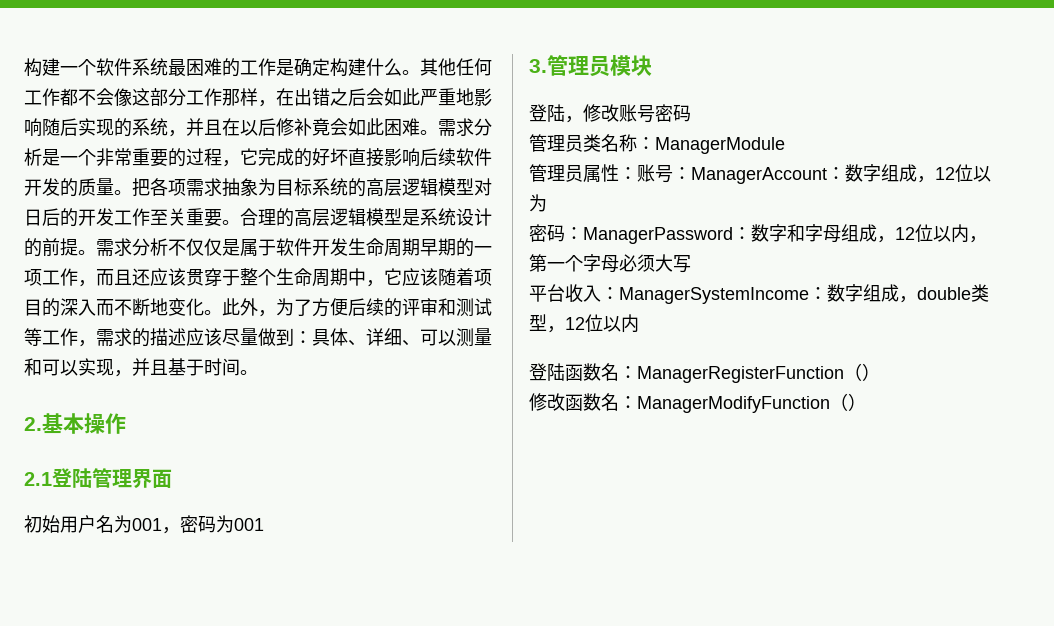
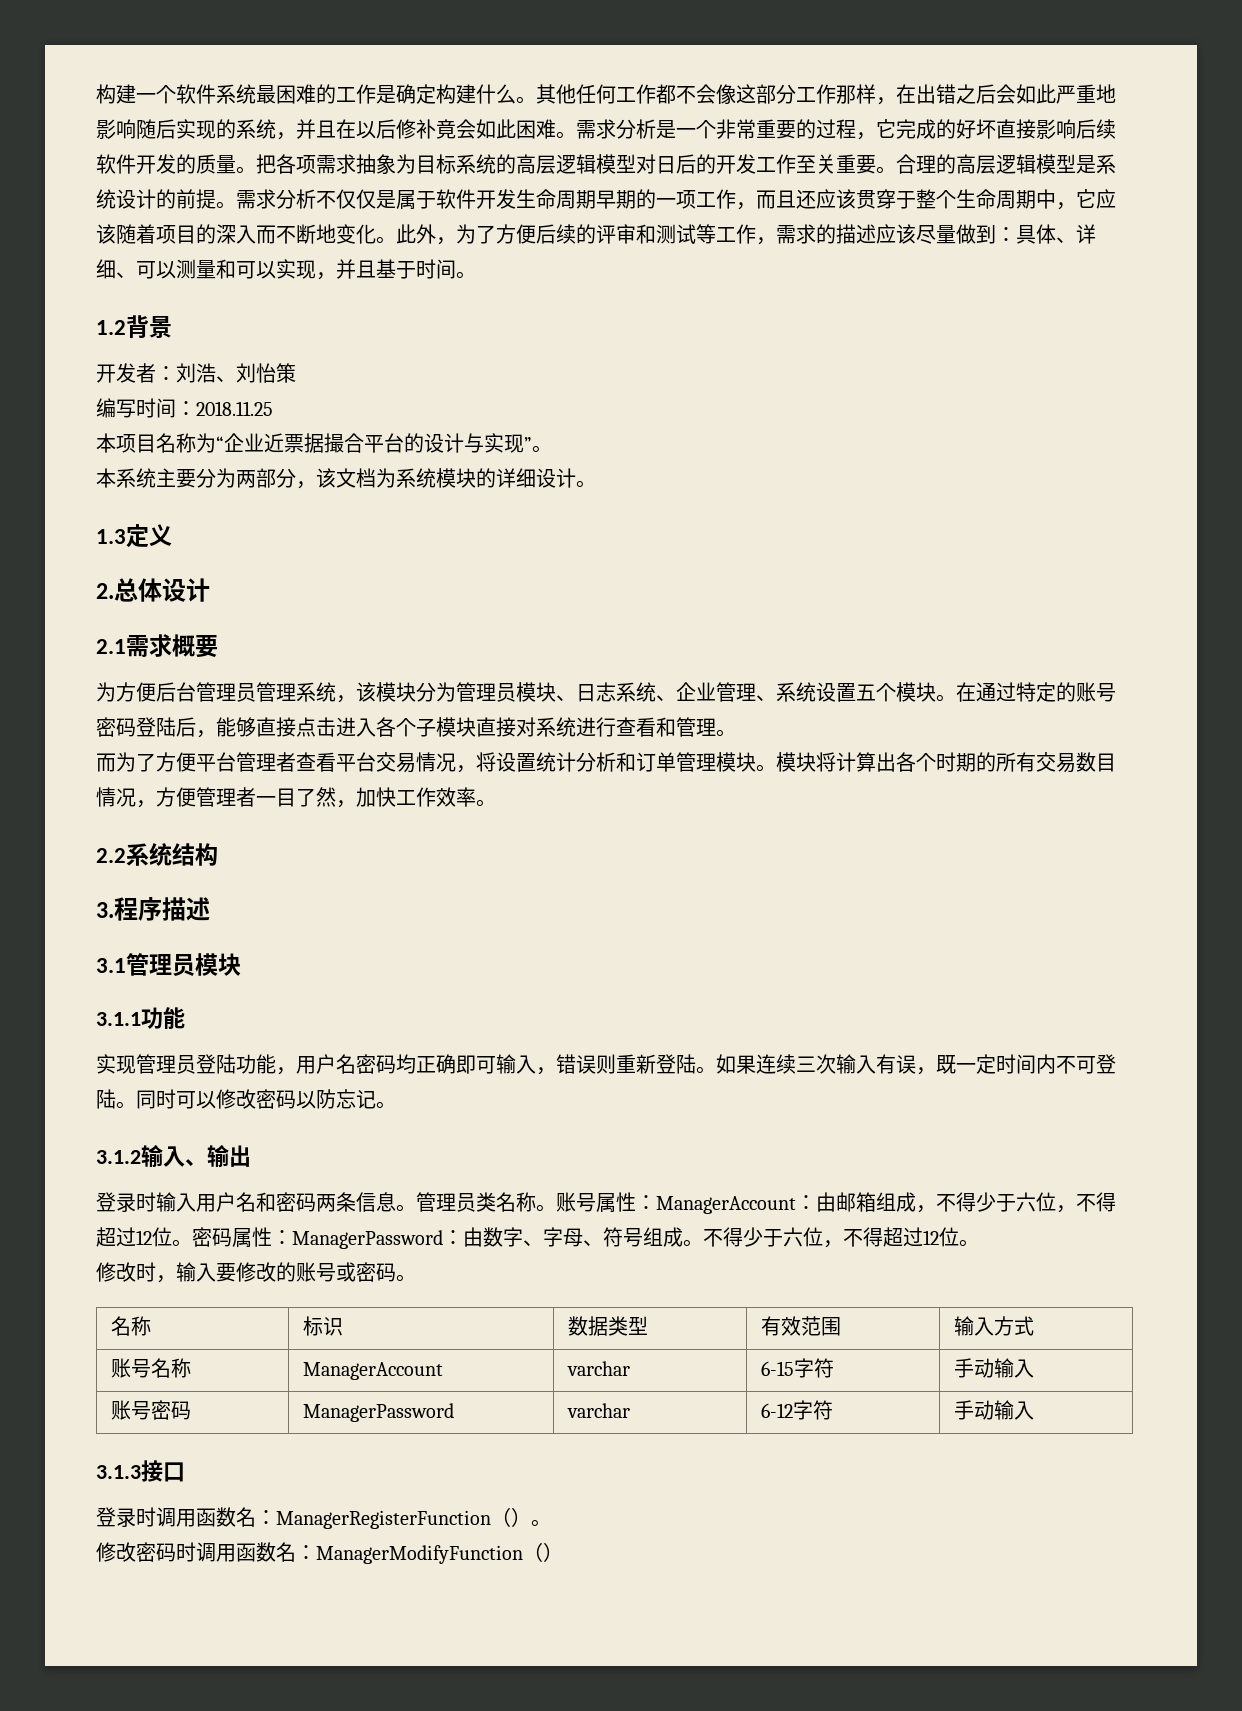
(258, 372) none -> [96,315,172,339] [96,363,296,383] [96,398,273,418] [96,433,552,453] [96,468,596,489] [96,524,172,548] // 1.2背景 // 开发者：刘浩、刘怡策 // 编写时间：2018.11.25 // 本项目名称为“企业近票据撮合平台的设计与实现”。 // 本系统主要分为两部分，该文档为系统模块的详细设计。 // 1.3定义
[42,413,126,434] 基本操作 -> [114,578,210,602] 总体设计
[52,468,172,489] [24,515,264,534] [529,55,652,77] [529,104,691,123] [529,134,785,154] [529,164,991,184] [529,194,547,212] [529,224,987,244] [529,254,691,273] [529,284,989,304] [529,314,639,333] [529,363,565,381] 登陆管理界面 // 初始用户名为001，密码为001 // 3.管理员模块 // 登陆，修改账号密码 // 管理员类名称：ManagerModule // 管理员属性：账号：ManagerAccount：数字组成，12位以为 // 密码：ManagerPassword：数字和字母组成，12位以内，第一个字母必须大写 // 平台收入：ManagerSystemIncome：数字组成，double类型，12位以内 // 登陆 -> [126,634,218,658] [96,682,1116,703] [96,717,736,738] [96,752,1116,773] [96,787,496,808] [96,843,218,866] [96,897,210,921] [96,953,241,976] [96,1007,185,1029] [96,1054,1116,1075] [96,1089,396,1109] [96,1145,251,1167] [96,1192,1116,1214] [96,1227,979,1249] [96,1262,416,1283] [111,1316,152,1336] [303,1316,344,1336] [568,1316,649,1336] [761,1316,842,1336] [954,1316,1035,1336] [111,1358,192,1378] [303,1362,444,1380] [567,1361,631,1376] [761,1358,835,1378] [954,1358,1035,1378] [111,1400,192,1420] [303,1403,455,1422] [567,1403,631,1418] [761,1400,834,1420] [954,1400,1035,1420] [96,1460,185,1482] [96,1507,196,1527] 需求概要 // 为方便后台管理员管理系统，该模块分为管理员模块、日志系统、企业管理、系统设置五个模块。在通过特定的账号密码登陆后，能够直接点击进入各个子模块直接对系统进行查看和管理。 // 而为了方便平台管理者查看平台交易情况，将设置统计分析和订单管理模块。模块将计算出各个时期的所有交易数目情况，方便管理者一目了然，加快工作效率。 // 2.2系统结构 // 3.程序描述 // 3.1管理员模块 // 3.1.1功能 // 实现管理员登陆功能，用户名密码均正确即可输入，错误则重新登陆。如果连续三次输入有误，既一定时间内不可登陆。同时可以修改密码以防忘记。 // 3.1.2输入、输出 // 登录时输入用户名和密码两条信息。管理员类名称。账号属性：ManagerAccount：由邮箱组成，不得少于六位，不得超过12位。密码属性：ManagerPassword：由数字、字母、符号组成。不得少于六位，不得超过12位。 // 修改时，输入要修改的账号或密码。 // 名称 | 标识 | 数据类型 | 有效范围 | 输入方式 // 账号名称 | ManagerAccount | varchar | 6-15字符 | 手动输入 // 账号密码 | ManagerPassword | varchar | 6-12字符 | 手动输入 // 3.1.3接口 // 登录时调用
[529,393,565,411] // 修改 -> [531,1519,551,1527] [96,1542,236,1562] 。 // 修改密码时调用

